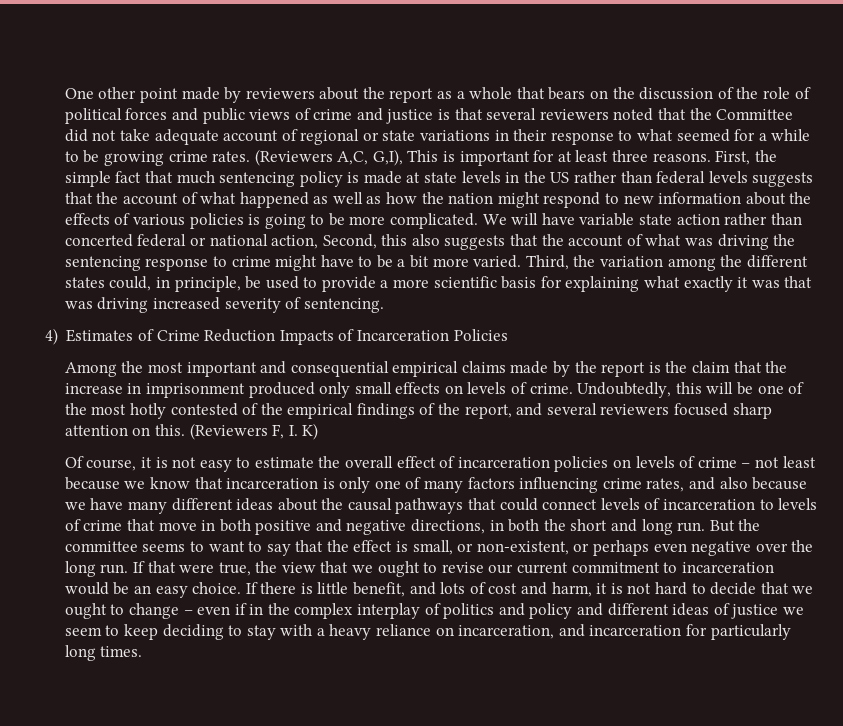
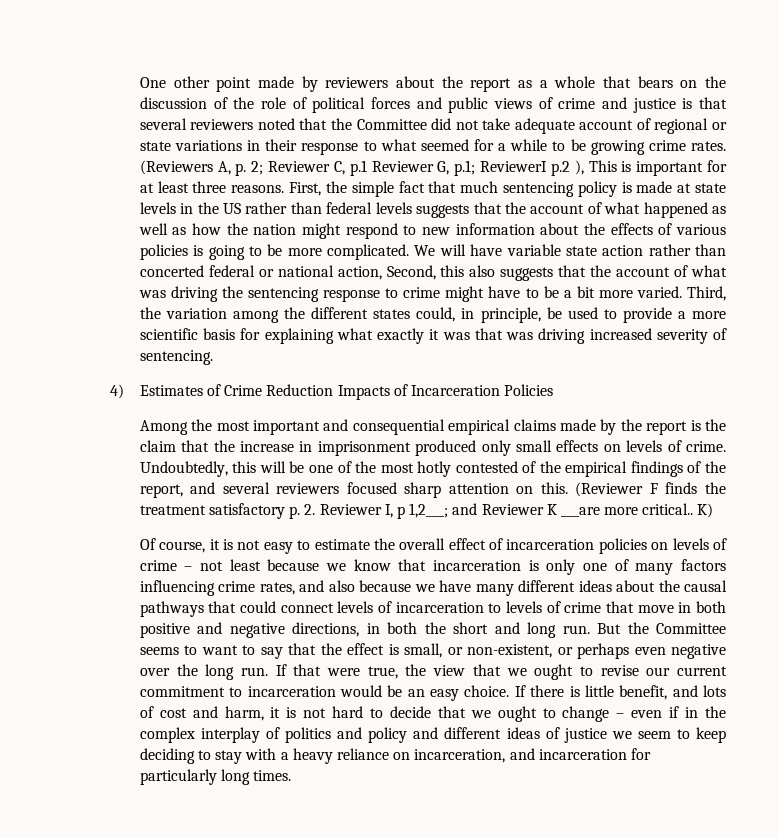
[337,149,403,166] A,C, G,I), -> [217,160,584,176] A, p. 2; Reviewer C, p.1 Reviewer G, p.1; ReviewerI p.2 ),
[189,423,298,440] (Reviewers F, I. -> [575,482,726,497] [139,503,694,519] (Reviewer F finds the treatment satisfactory p. 2. Reviewer I, p 1,2___; and Reviewer K ___are more critical..
[64,541,138,552] committee -> [655,623,726,634] Committee

